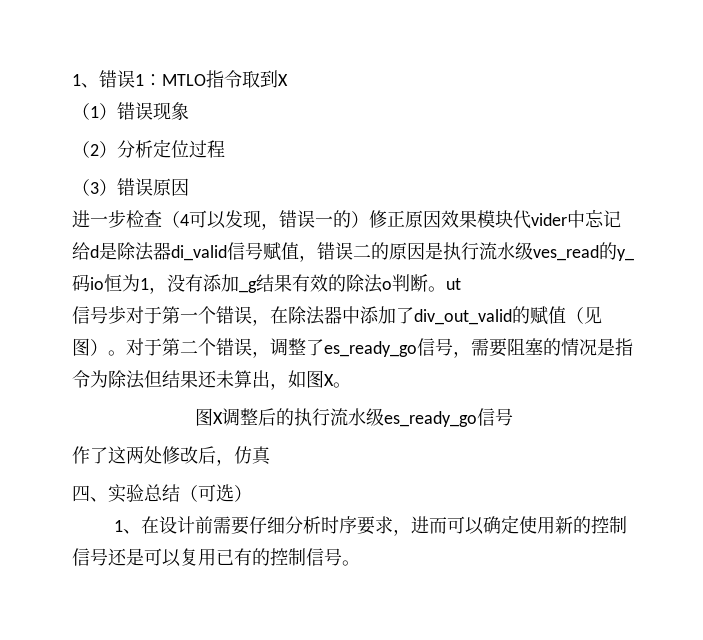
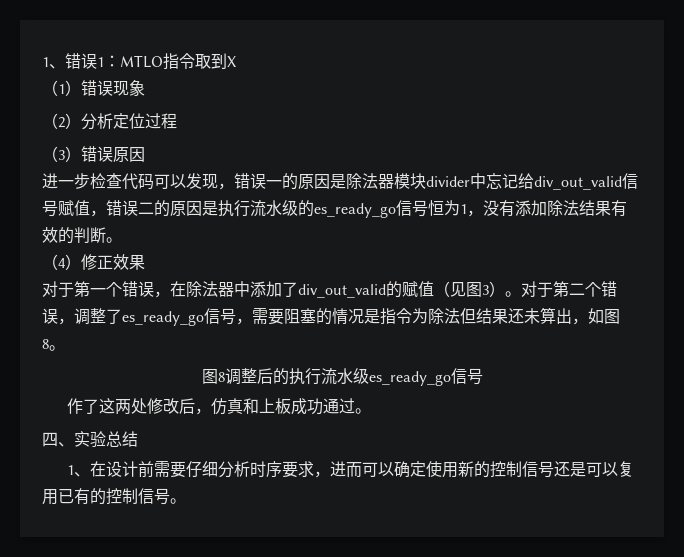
[162,211,189,228] （4 -> [122,173,154,190] 代码
[351,209,621,229] [72,242,227,261] ）修正原因效果模块代vider中忘记给d是除法器di_valid -> [298,173,622,190] 原因是除法器模块divider中忘记给div_out_valid
[533,242,634,261] [72,274,104,292] ves_read的y_码io -> [298,200,428,218] 的es_ready_go信号
[239,281,257,293] _g -> [547,200,579,216] 除法
[346,274,392,293] 除法o -> (74, 235) none
[446,278,461,290] [72,305,126,324] ut // 信号歩 -> [42,254,145,270] // （4）修正效果 //
(90, 347) none -> [482,285,489,295] 3
[324,374,334,386] X -> [42,339,49,349] 8
[212,412,223,424] X -> [217,372,225,382] 8
(271, 455) none -> [243,398,372,415] 和上板成功通过。
[180,484,252,502] （可选） -> (138, 439) none

